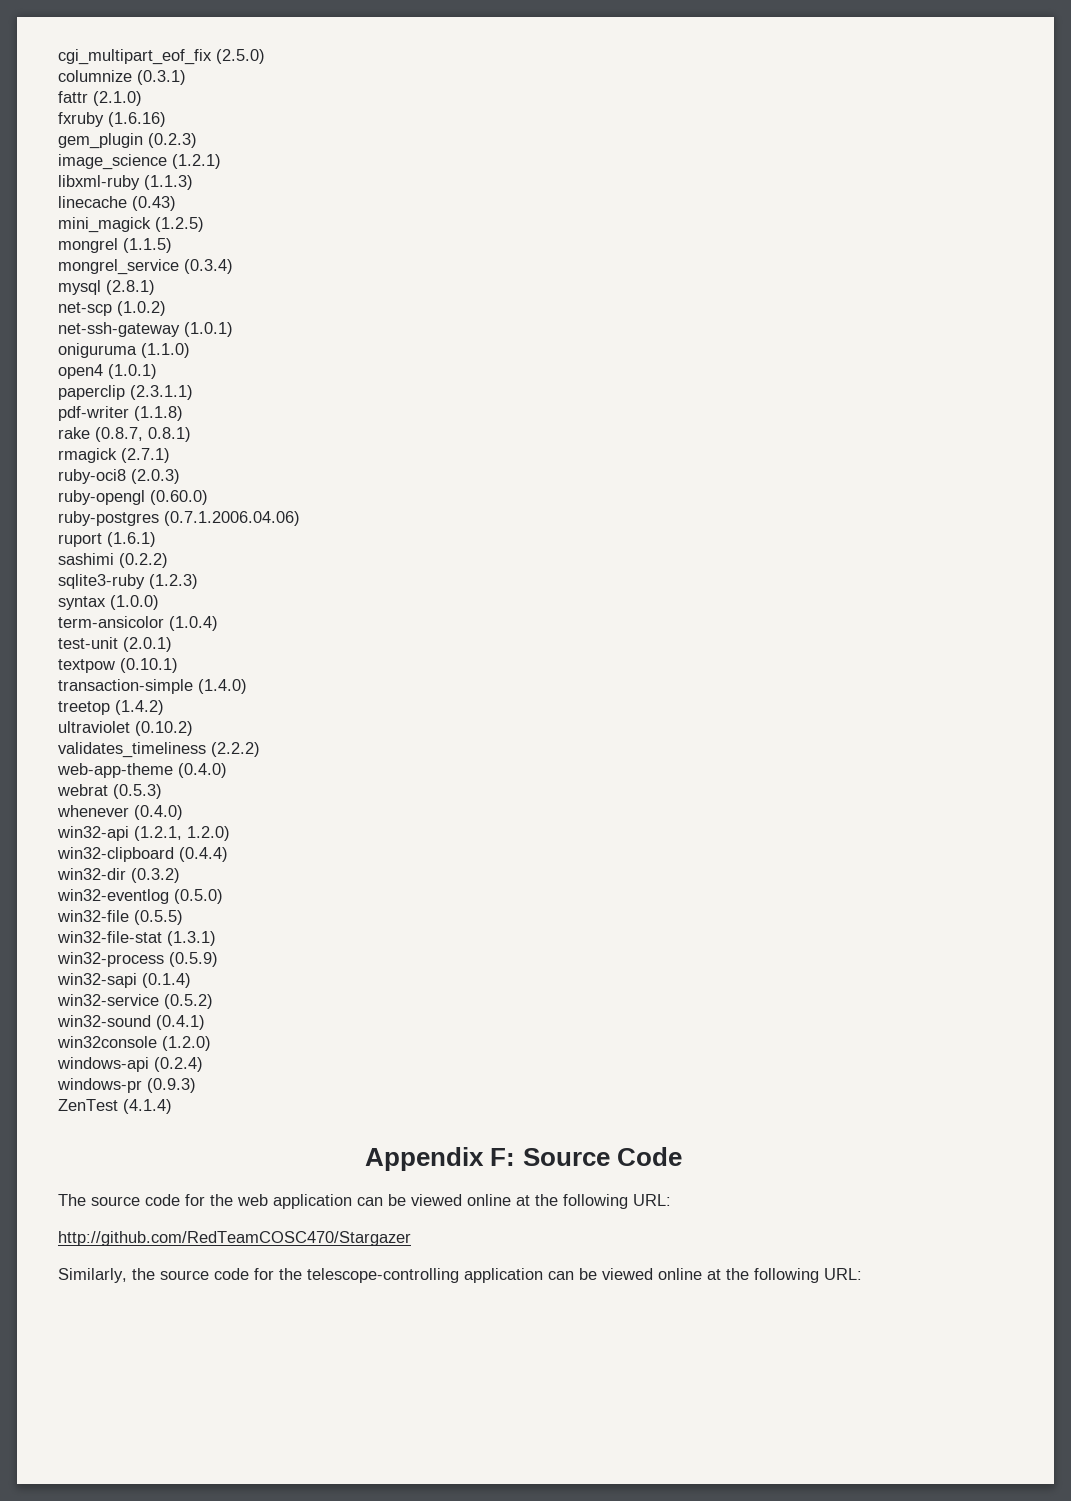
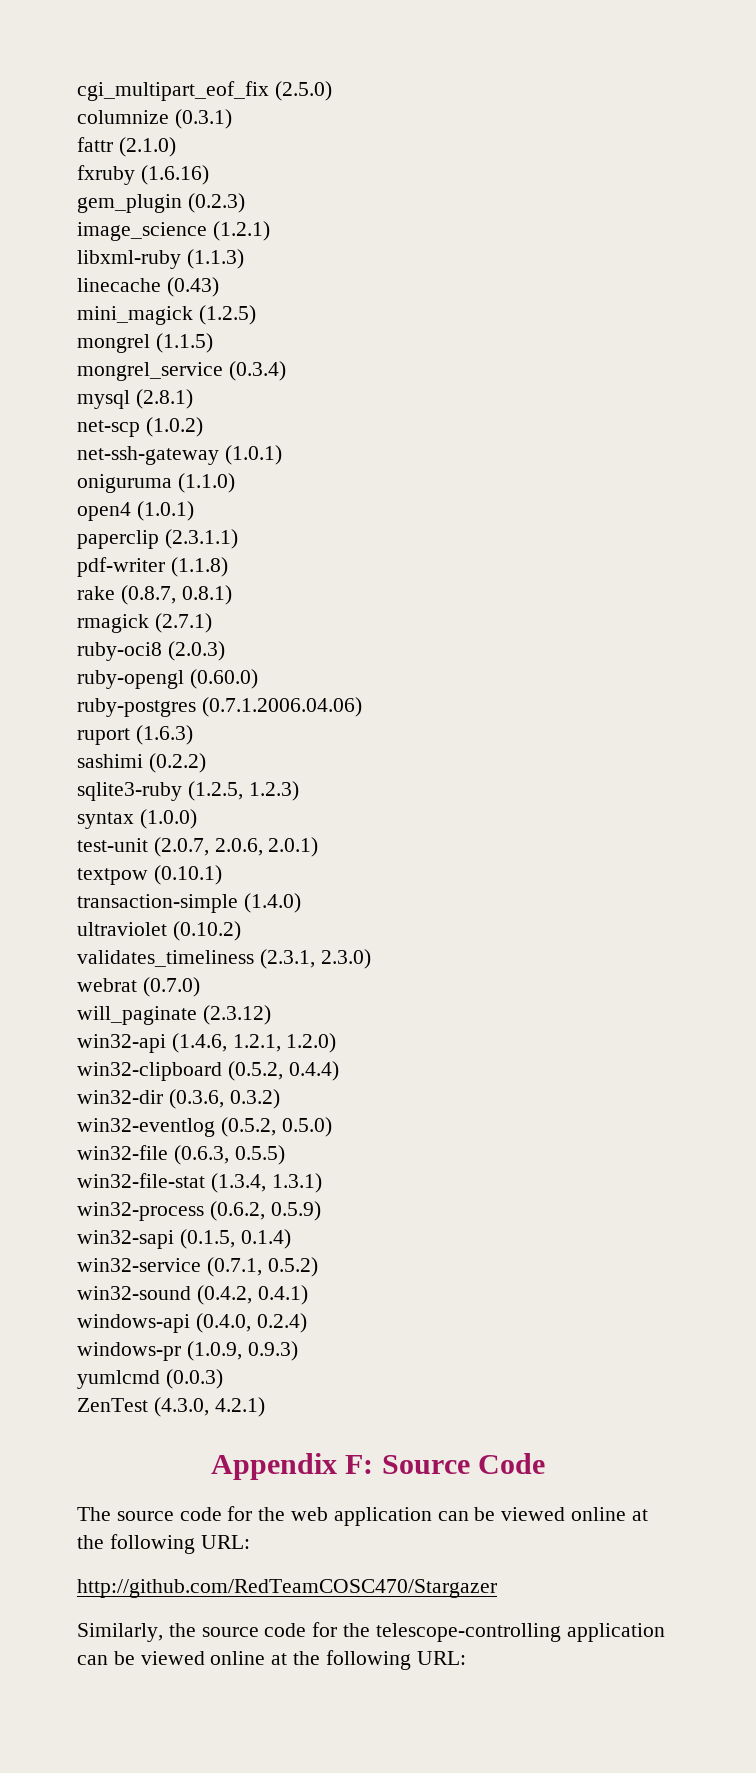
[107,532,156,547] (1.6.1) -> [135,725,193,745] (1.6.3)
[149,574,198,589] (1.2.3) -> [187,781,299,801] (1.2.5, 1.2.3)
[58,616,218,631] // term-ansicolor (1.0.4) -> (197, 819) none
[123,637,172,652] (2.0.1) -> [153,837,319,857] (2.0.7, 2.0.6, 2.0.1)
[58,700,164,715] // treetop (1.4.2) -> (301, 903) none
[211,742,260,757] [57,763,227,778] [57,784,162,799] [57,805,183,820] (2.2.2) // web-app-theme (0.4.0) // webrat (0.5.3) // whenever (0.4.0) -> [259,949,371,969] [77,977,200,997] [77,1005,271,1025] (2.3.1, 2.3.0) // webrat (0.7.0) // will_paginate (2.3.12)
[134,826,182,841] (1.2.1, -> [171,1033,281,1053] (1.4.6, 1.2.1,
[179,847,228,862] (0.4.4) -> [227,1061,339,1081] (0.5.2, 0.4.4)
[131,868,180,883] (0.3.2) -> [168,1089,280,1109] (0.3.6, 0.3.2)
[174,889,223,904] (0.5.0) -> [220,1117,332,1137] (0.5.2, 0.5.0)
[134,910,183,925] (0.5.5) -> [173,1145,285,1165] (0.6.3, 0.5.5)
[167,931,216,946] (1.3.1) -> [210,1173,322,1193] (1.3.4, 1.3.1)
[169,952,218,967] (0.5.9) -> [209,1201,321,1221] (0.6.2, 0.5.9)
[142,973,191,988] (0.1.4) -> [179,1229,291,1249] (0.1.5, 0.1.4)
[164,994,213,1009] (0.5.2) -> [206,1257,318,1277] (0.7.1, 0.5.2)
[156,1015,205,1030] [57,1036,211,1051] (0.4.1) // win32console (1.2.0) -> [196,1285,308,1305] (0.4.2, 0.4.1)
[154,1057,203,1072] (0.2.4) -> [195,1313,307,1333] (0.4.0, 0.2.4)
[147,1078,196,1093] (0.9.3) -> [186,1341,298,1361] [77,1369,223,1389] (1.0.9, 0.9.3) // yumlcmd (0.0.3)
[123,1099,172,1114] (4.1.4) -> [153,1397,265,1417] (4.3.0, 4.2.1)

